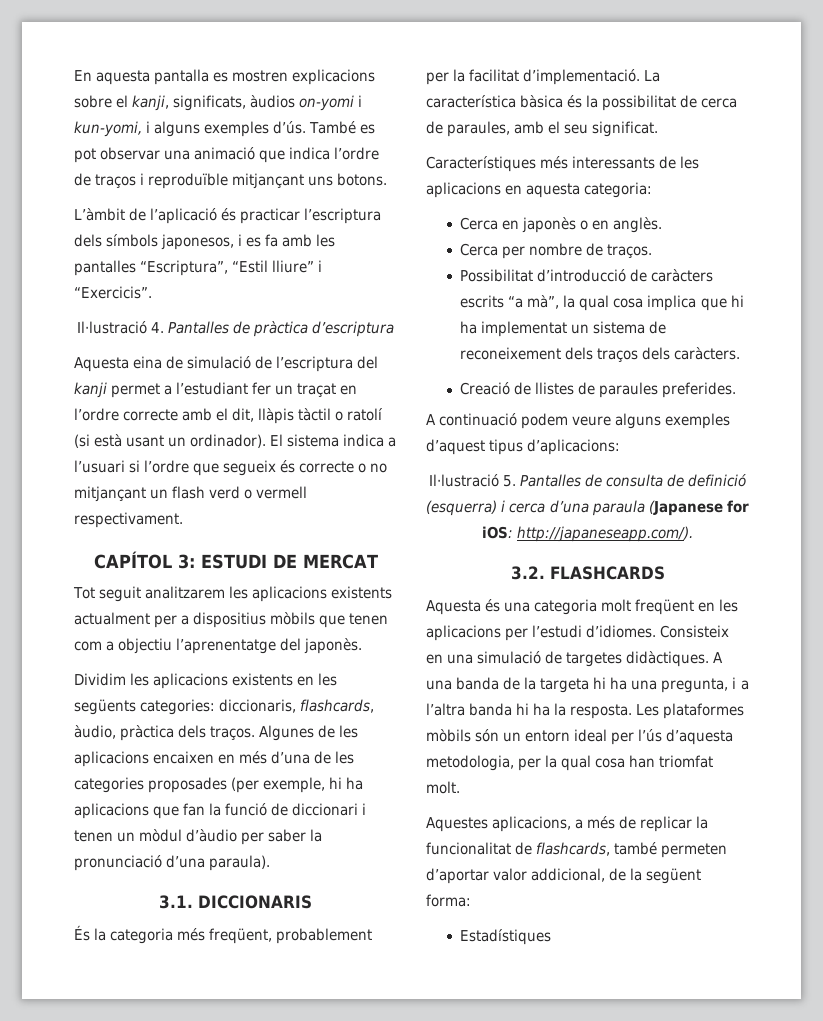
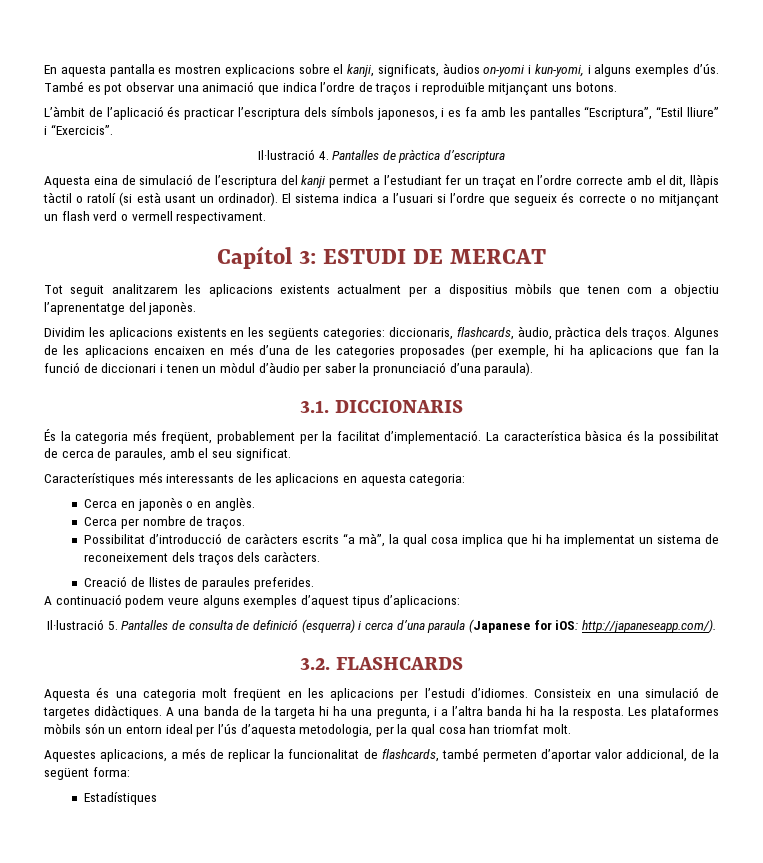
[93,551,172,569] CAPÍTOL -> [216,246,292,269] Capítol

